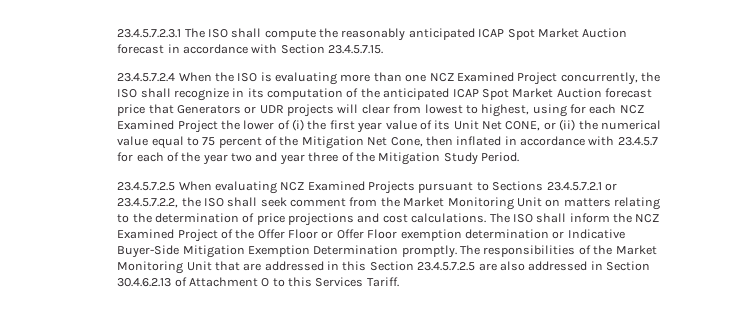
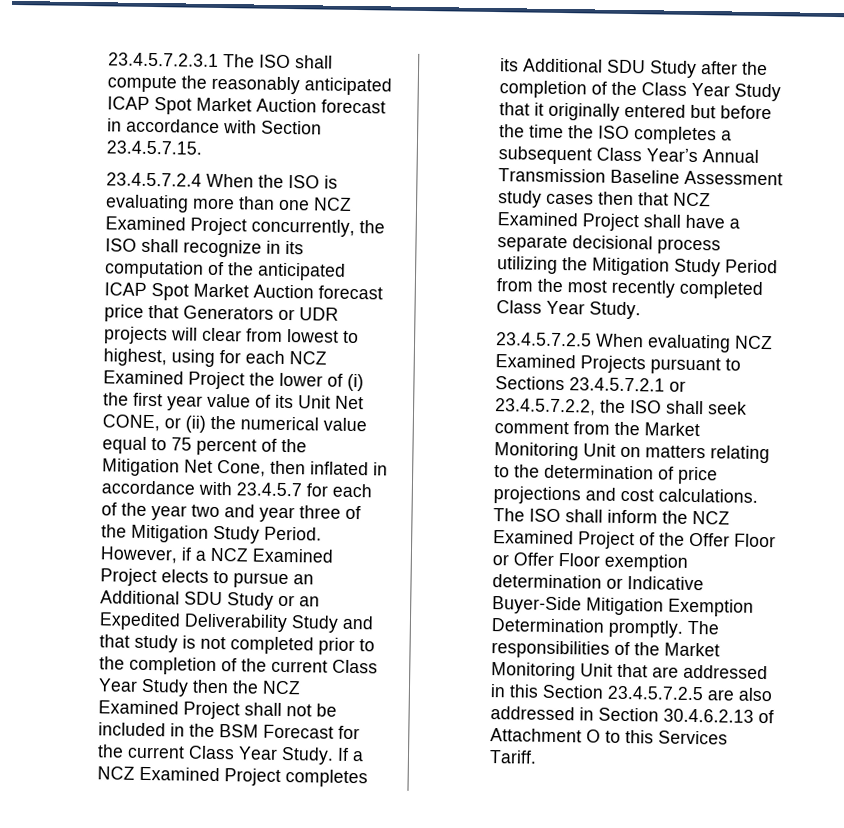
(520, 157) none -> [100,546,335,564] [100,568,315,589] [100,590,321,610] [99,612,375,633] [99,634,376,656] [99,656,379,676] [98,678,302,697] [98,700,338,720] [98,722,361,740] [97,744,365,765] [97,766,369,788] [500,58,769,78] [499,80,782,102] [499,102,773,121] [499,124,733,145] [498,146,760,165] [498,168,784,186] [498,190,712,208] [497,212,741,232] [497,235,722,255] [497,256,779,277] [496,278,764,299] [496,300,642,320] However, if a NCZ Examined Project elects to pursue an Additional SDU Study or an Expedited Deliverability Study and that study is not completed prior to the completion of the current Class Year Study then the NCZ Examined Project shall not be included in the BSM Forecast for the current Class Year Study. If a NCZ Examined Project completes its Additional SDU Study after the completion of the Class Year Study that it originally entered but before the time the ISO completes a subsequent Class Year’s Annual Transmission Baseline Assessment study cases then that NCZ Examined Project shall have a separate decisional process utilizing the Mitigation Study Period from the most recently completed Class Year Study.

